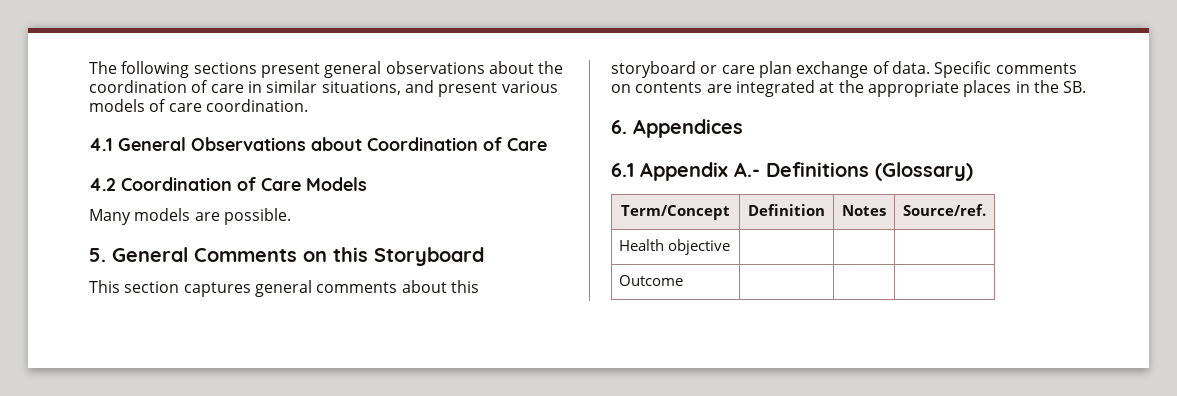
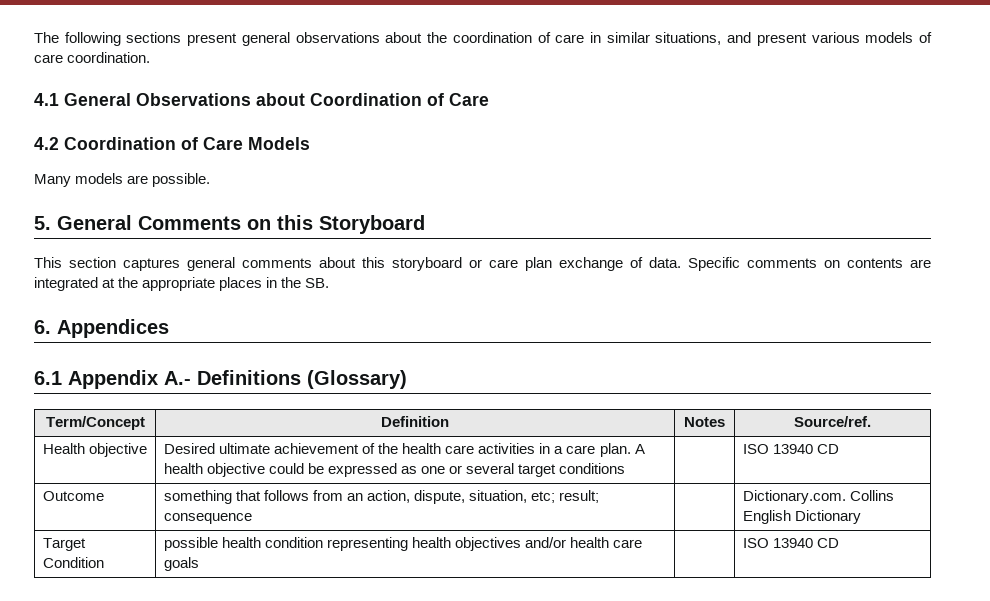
[618,275,683,286] | | // Outcome | | | -> [163,443,645,457] [163,463,626,477] [742,444,840,454] [42,491,104,501] [163,490,600,504] [163,513,252,524] [742,490,895,504] [742,510,862,524] [42,538,86,551] [42,557,104,568] [163,537,643,551] [163,557,199,571] [742,538,840,548] Desired ultimate achievement of the health care activities in a care plan. A health objective could be expressed as one or several target conditions | | ISO 13940 CD // Outcome | something that follows from an action, dispute, situation, etc; result; consequence | | Dictionary.com. Collins English Dictionary // Target Condition | possible health condition representing health objectives and/or health care goals | | ISO 13940 CD

